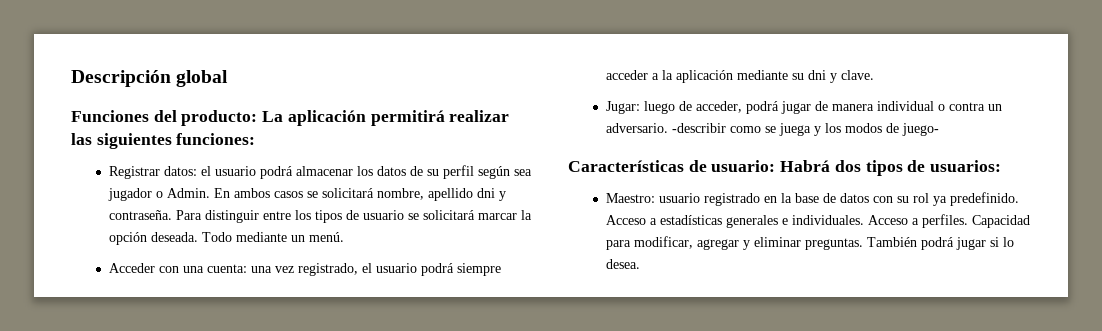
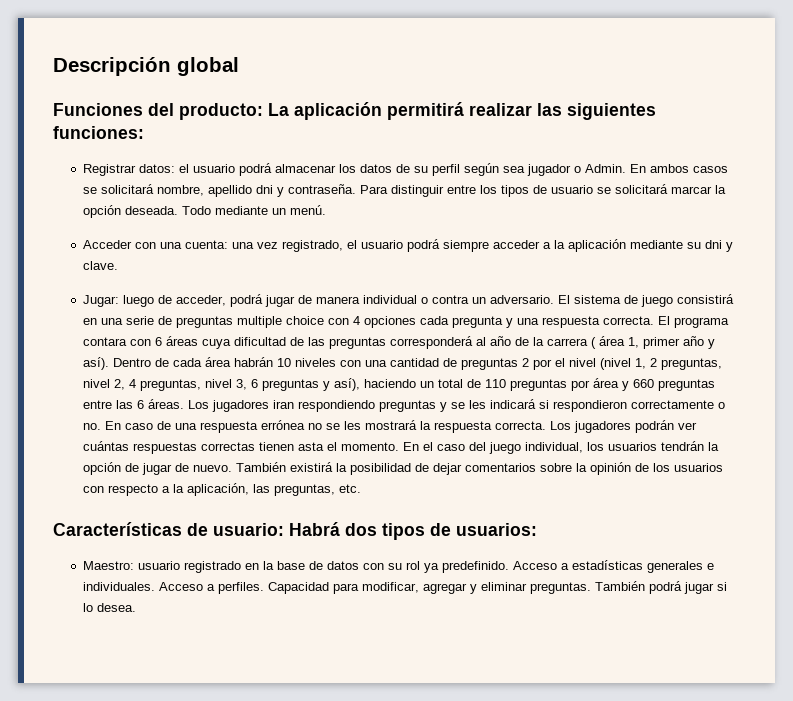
[671,123,939,136] -describir como se juega y los modos de juego- -> [558,294,735,307] [83,316,730,328] [83,336,716,349] [83,357,723,370] [83,378,716,391] [83,399,726,412] [83,420,698,433] [83,441,720,454] [83,462,724,475] [83,483,362,496] El sistema de juego consistirá en una serie de preguntas multiple choice con 4 opciones cada pregunta y una respuesta correcta. El programa contara con 6 áreas cuya dificultad de las preguntas corresponderá al año de la carrera ( área 1, primer año y así). Dentro de cada área habrán 10 niveles con una cantidad de preguntas 2 por el nivel (nivel 1, 2 preguntas, nivel 2, 4 preguntas, nivel 3, 6 preguntas y así), haciendo un total de 110 preguntas por área y 660 preguntas entre las 6 áreas. Los jugadores iran respondiendo preguntas y se les indicará si respondieron correctamente o no. En caso de una respuesta errónea no se les mostrará la respuesta correcta. Los jugadores podrán ver cuántas respuestas correctas tienen asta el momento. En el caso del juego individual, los usuarios tendrán la opción de jugar de nuevo. También existirá la posibilidad de dejar comentarios sobre la opinión de los usuarios con respecto a la aplicación, las preguntas, etc.

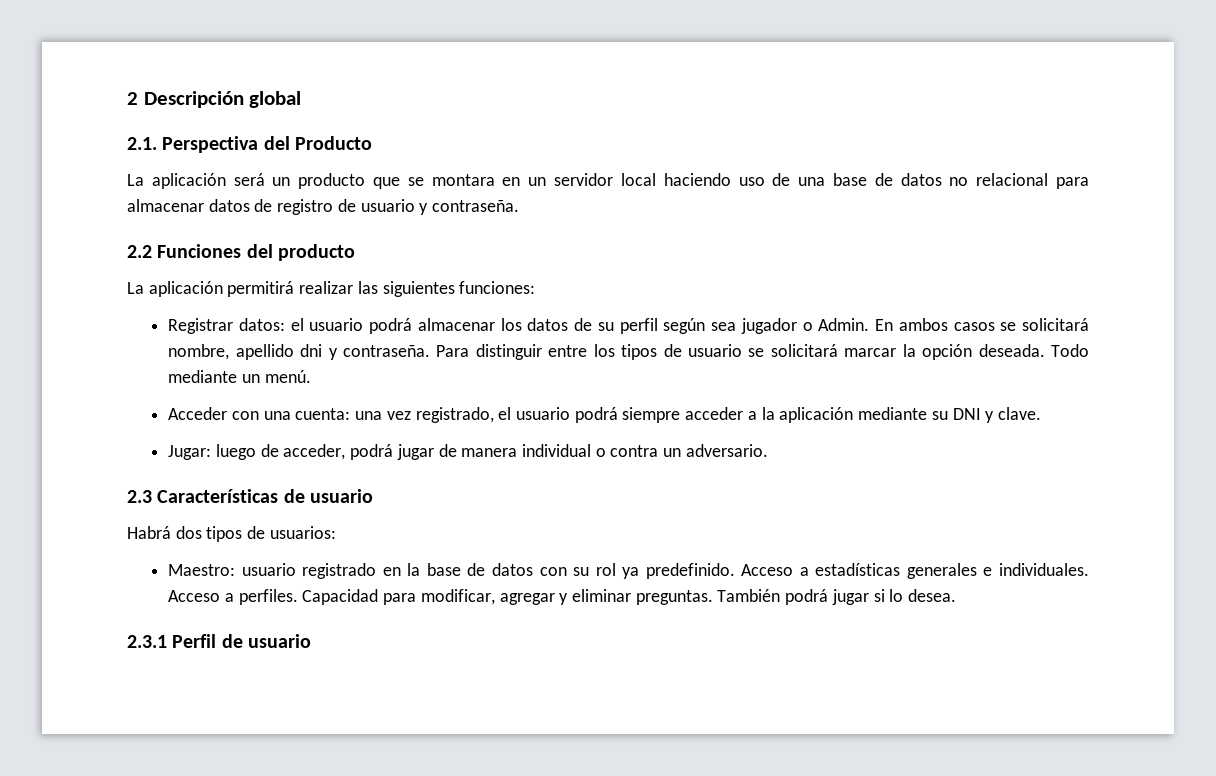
(53, 66) none -> [127,92,138,105] 2
(239, 66) none -> [127,136,372,153] [127,173,1090,189] [127,199,520,215] [127,245,152,258] 2.1. Perspectiva del Producto // La aplicación será un producto que se montara en un servidor local haciendo uso de una base de datos no relacional para almacenar datos de registro de usuario y contraseña. // 2.2
[179,103,263,120] producto: -> [277,244,355,261] producto //
[705,240,723,249] dni -> [952,408,981,420] DNI
[558,294,735,307] [83,316,730,328] [83,336,716,349] [83,357,723,370] [83,378,716,391] [83,399,726,412] [83,420,698,433] [83,441,720,454] [83,462,724,475] [83,483,362,496] El sistema de juego consistirá en una serie de preguntas multiple choice con 4 opciones cada pregunta y una respuesta correcta. El programa contara con 6 áreas cuya dificultad de las preguntas corresponderá al año de la carrera ( área 1, primer año y así). Dentro de cada área habrán 10 niveles con una cantidad de preguntas 2 por el nivel (nivel 1, 2 preguntas, nivel 2, 4 preguntas, nivel 3, 6 preguntas y así), haciendo un total de 110 preguntas por área y 660 preguntas entre las 6 áreas. Los jugadores iran respondiendo preguntas y se les indicará si respondieron correctamente o no. En caso de una respuesta errónea no se les mostrará la respuesta correcta. Los jugadores podrán ver cuántas respuestas correctas tienen asta el momento. En el caso del juego individual, los usuarios tendrán la opción de jugar de nuevo. También existirá la posibilidad de dejar comentarios sobre la opinión de los usuarios con respecto a la aplicación, las preguntas, etc. // -> [127,490,152,503] // 2.3
[213,523,284,536] usuario: -> [309,489,373,503] usuario //
(137, 607) none -> [127,634,311,648] // 2.3.1 Perfil de usuario

